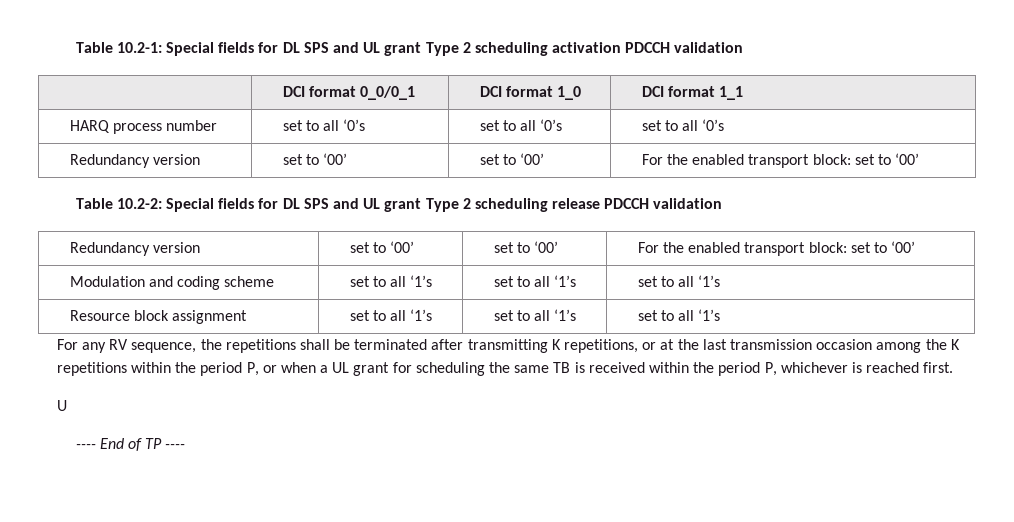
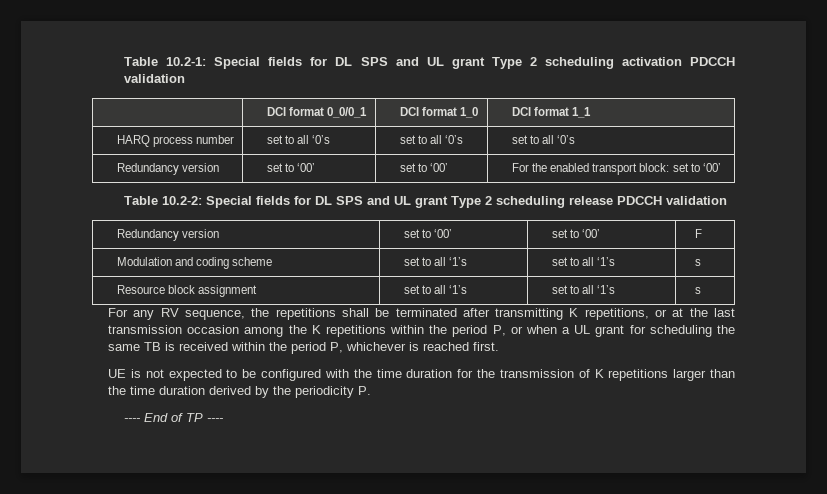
[637,241,916,256] For the enabled transport block: set to ‘00’ -> [695,229,703,238] F
[637,275,721,287] set to all ‘1’s -> [695,259,702,266] s
[637,309,721,321] set to all ‘1’s -> [695,287,702,294] s
[56,400,67,411] U -> [108,369,736,381] [108,386,372,398] UE is not expected to be configured with the time duration for the transmission of K repetitions larger than the time duration derived by the periodicity P.

